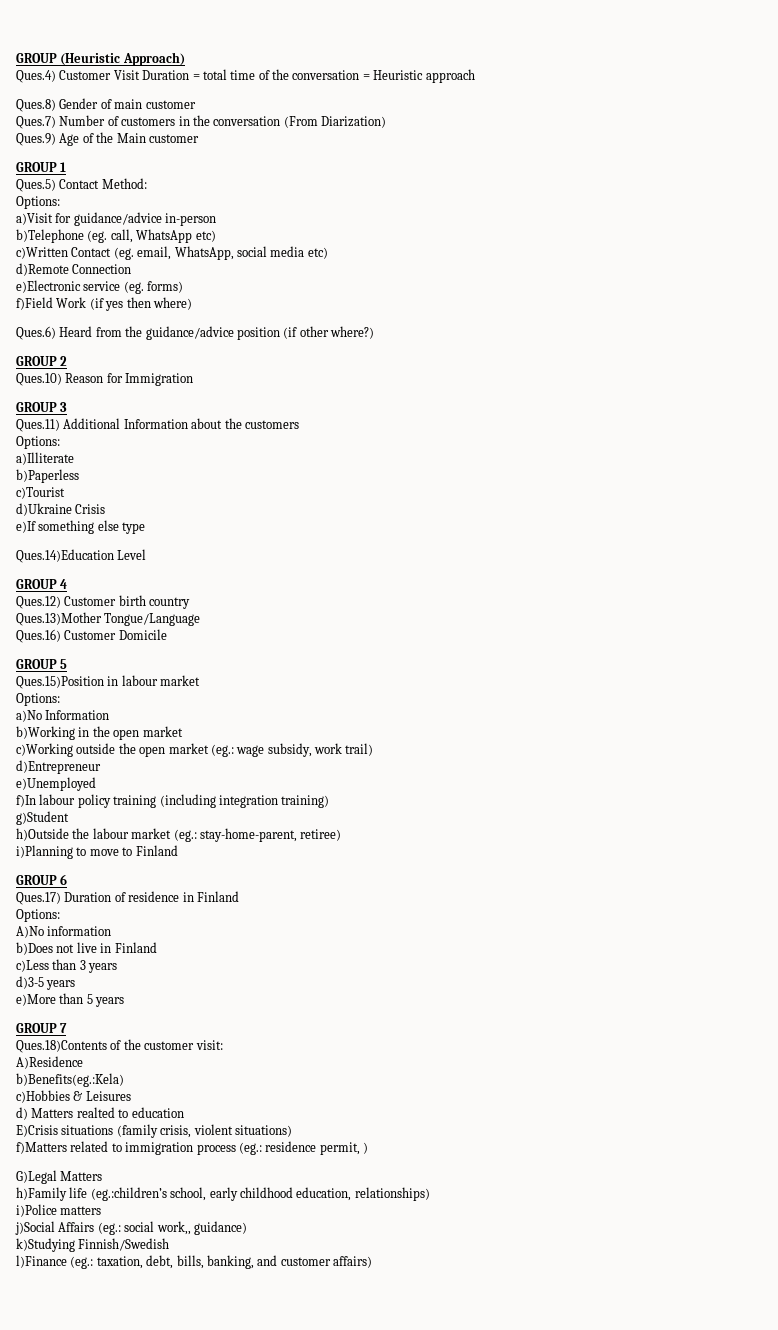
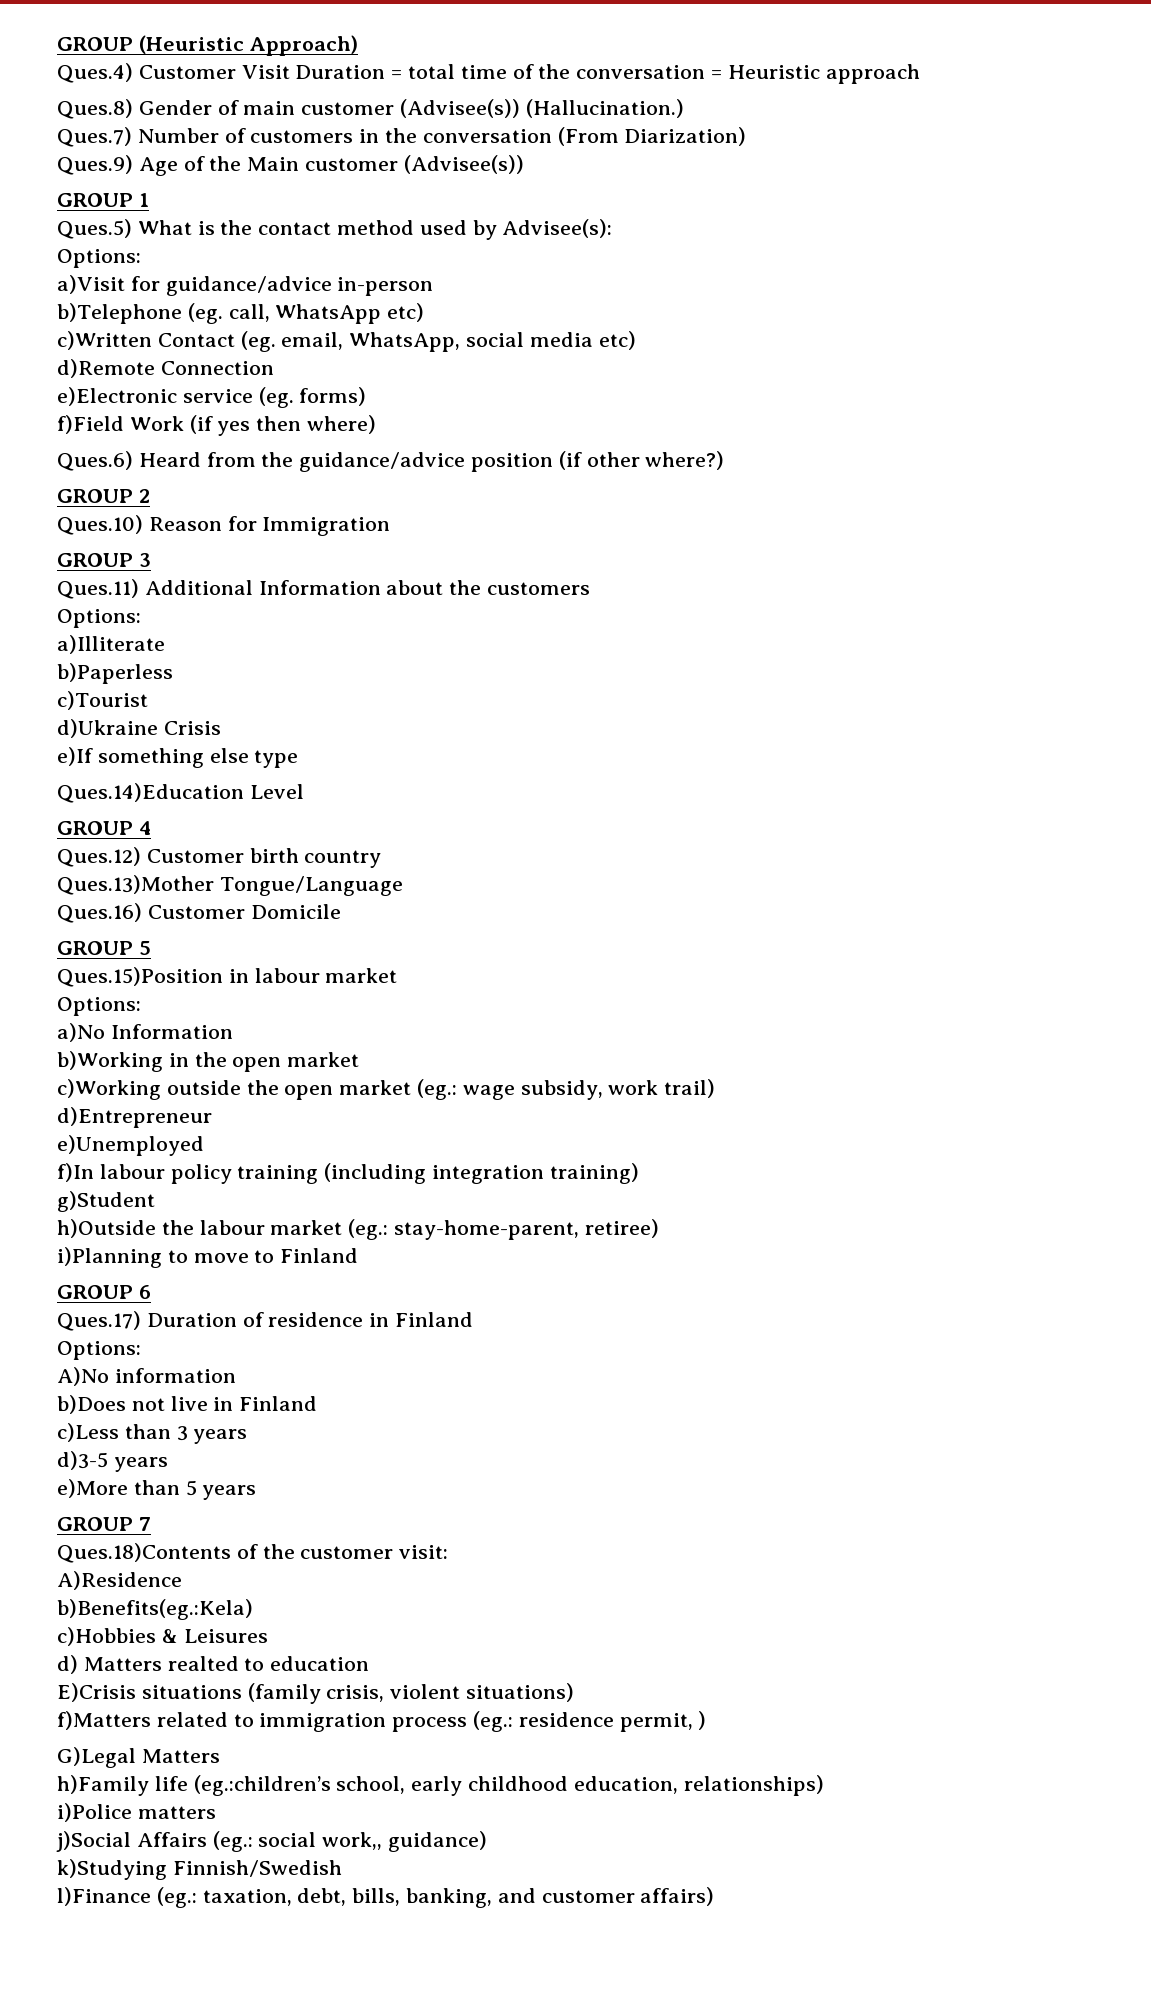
(196, 104) none -> [400,99,684,118] (Advisee(s)) (Hallucination.)
(199, 138) none -> [403,155,524,174] (Advisee(s))
[59,178,147,189] Contact Method: -> [137,219,613,240] What is the contact method used by Advisee(s):

